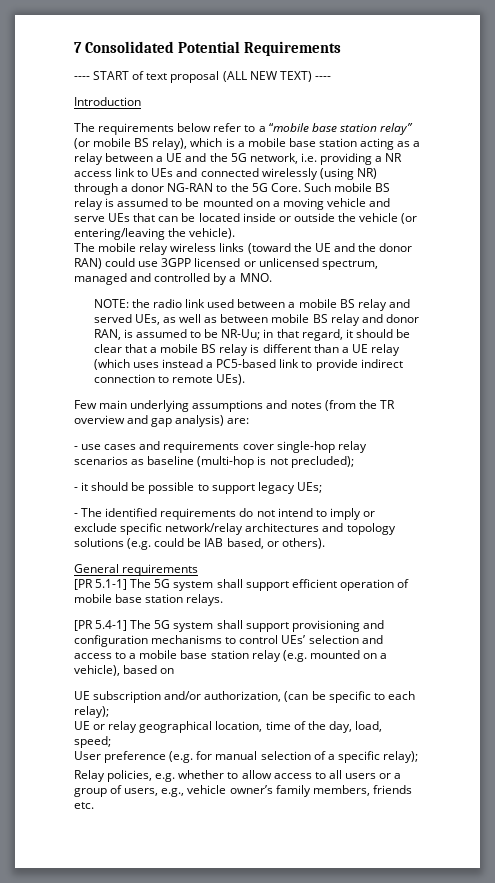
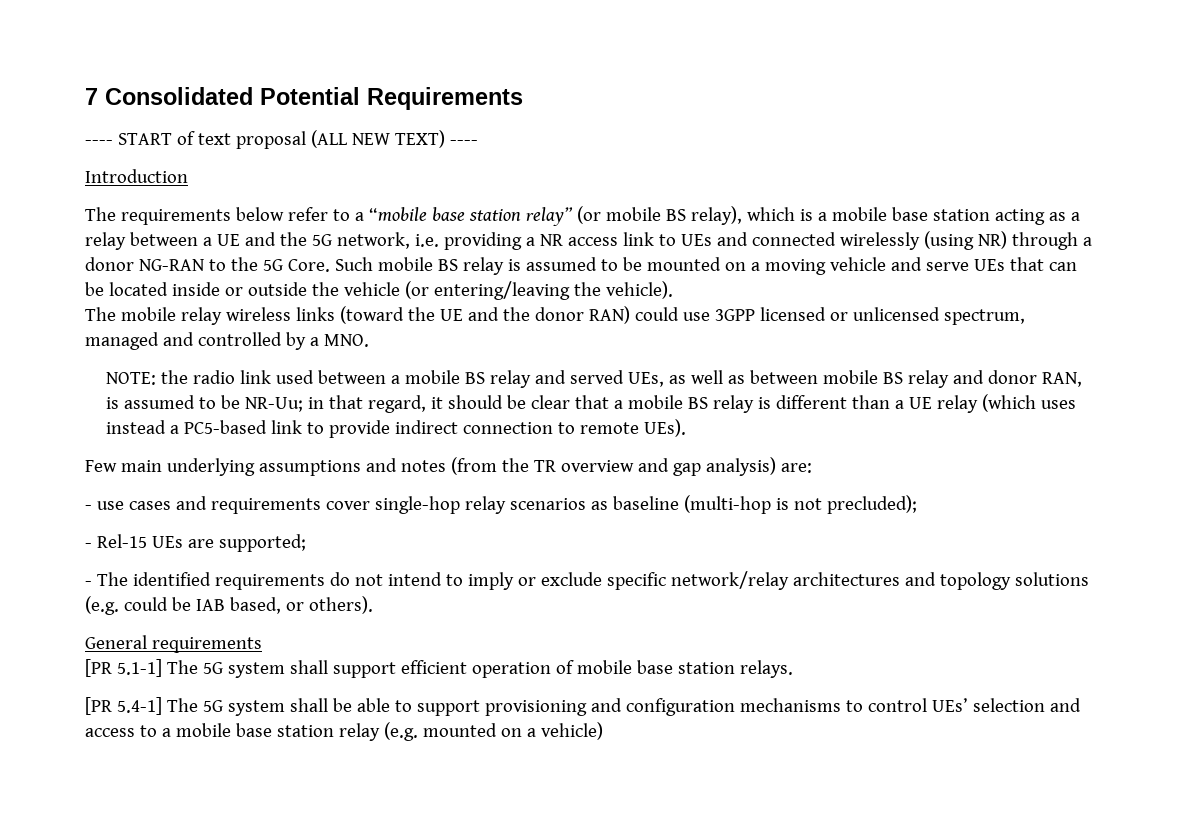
[81,482,322,494] it should be possible to support legacy UEs; -> [96,534,306,552] Rel-15 UEs are supported;
(243, 624) none -> [332,698,412,712] be able to
[74,665,175,676] [74,691,415,703] [74,706,109,718] [74,721,382,733] [74,736,111,748] [74,751,418,763] [74,770,402,782] [74,785,412,797] [74,802,94,809] vehicle), based on // UE subscription and/or authorization, (can be specific to each relay); // UE or relay geographical location, time of the day, load, speed; // User preference (e.g. for manual selection of a specific relay); // Relay policies, e.g. whether to allow access to all users or a group of users, e.g., vehicle owner’s family members, friends etc. -> [540,722,603,740] vehicle)

